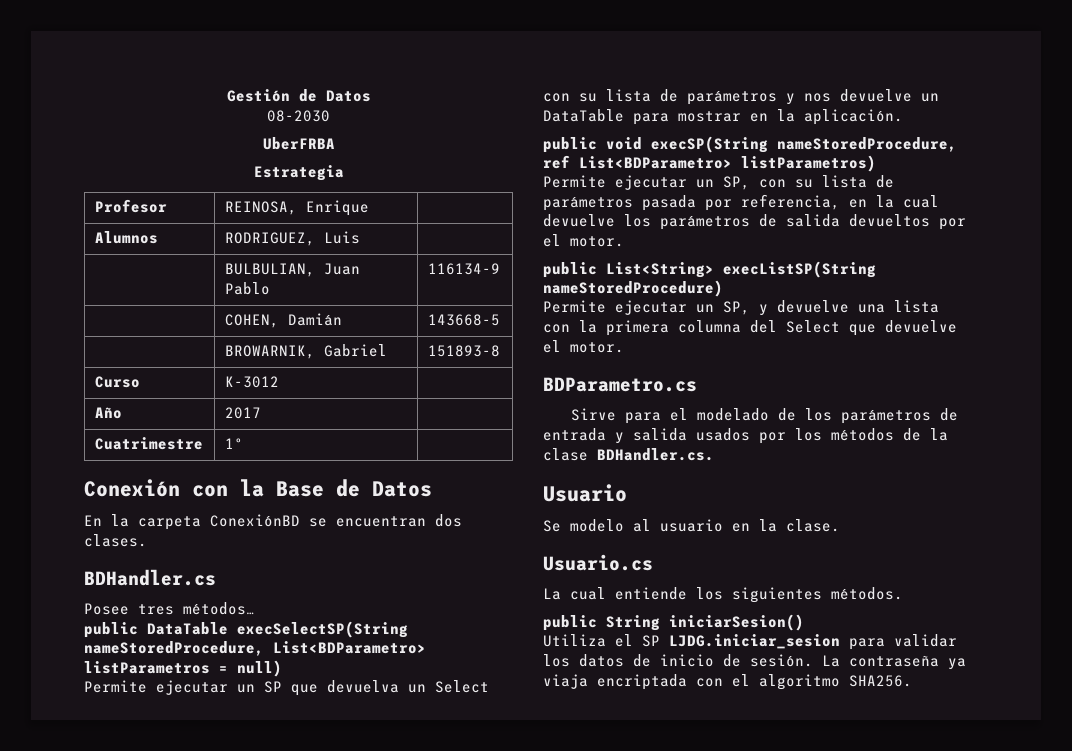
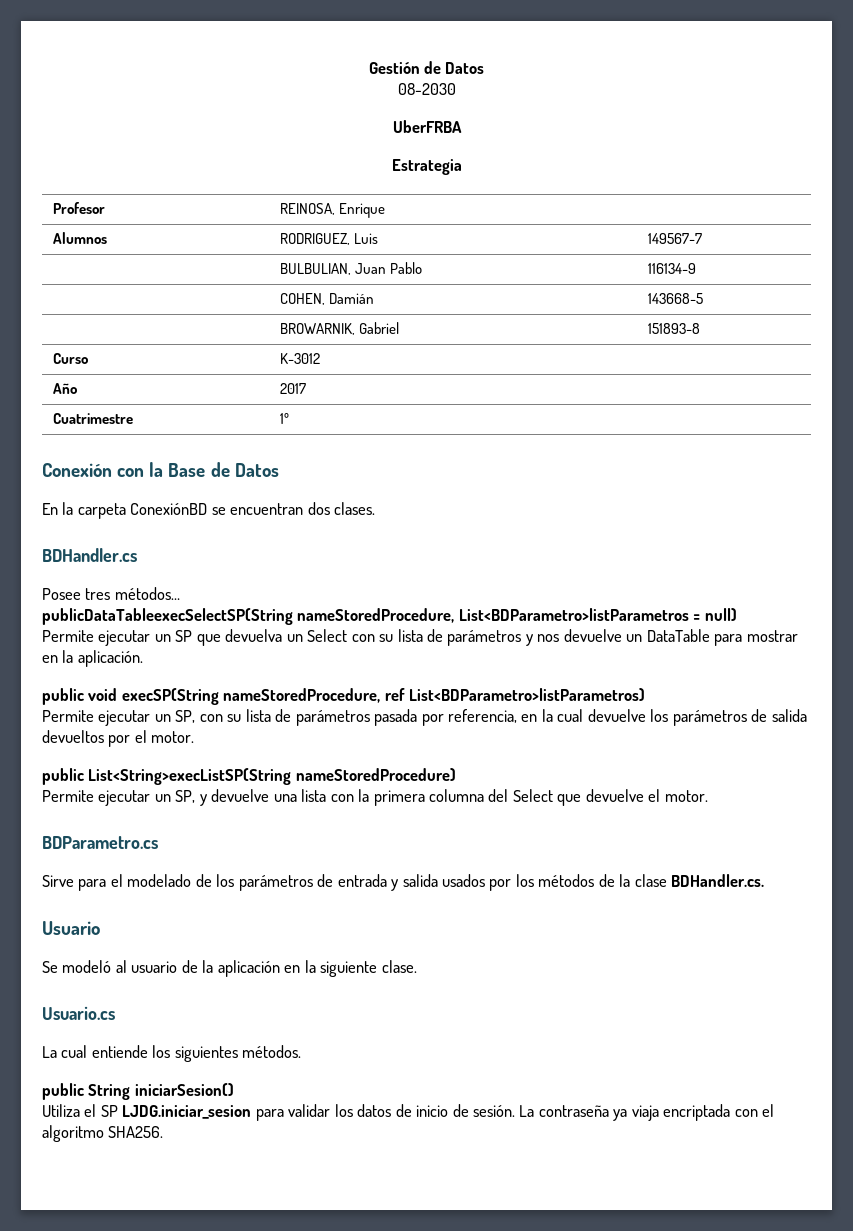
(360, 237) none -> [648,233,703,244] 149567-7
[84,621,408,638] [84,641,426,656] [84,661,210,674] public DataTable execSelectSP(String nameStoredProcedure, List<BDParametro> listParametros -> [42,608,689,625] publicDataTableexecSelectSP(String nameStoredProcedure, List<BDParametro>listParametros
[579,155,876,172] List<BDParametro> listParametros) -> [409,688,646,701] List<BDParametro>listParametros)
[606,261,876,278] List<String> execListSP(String -> [88,768,292,785] List<String>execListSP(String
[570,519,624,532] modelo -> [62,960,112,973] modeló
[732,519,777,532] en la -> [181,960,378,977] de la aplicación en la siguiente

